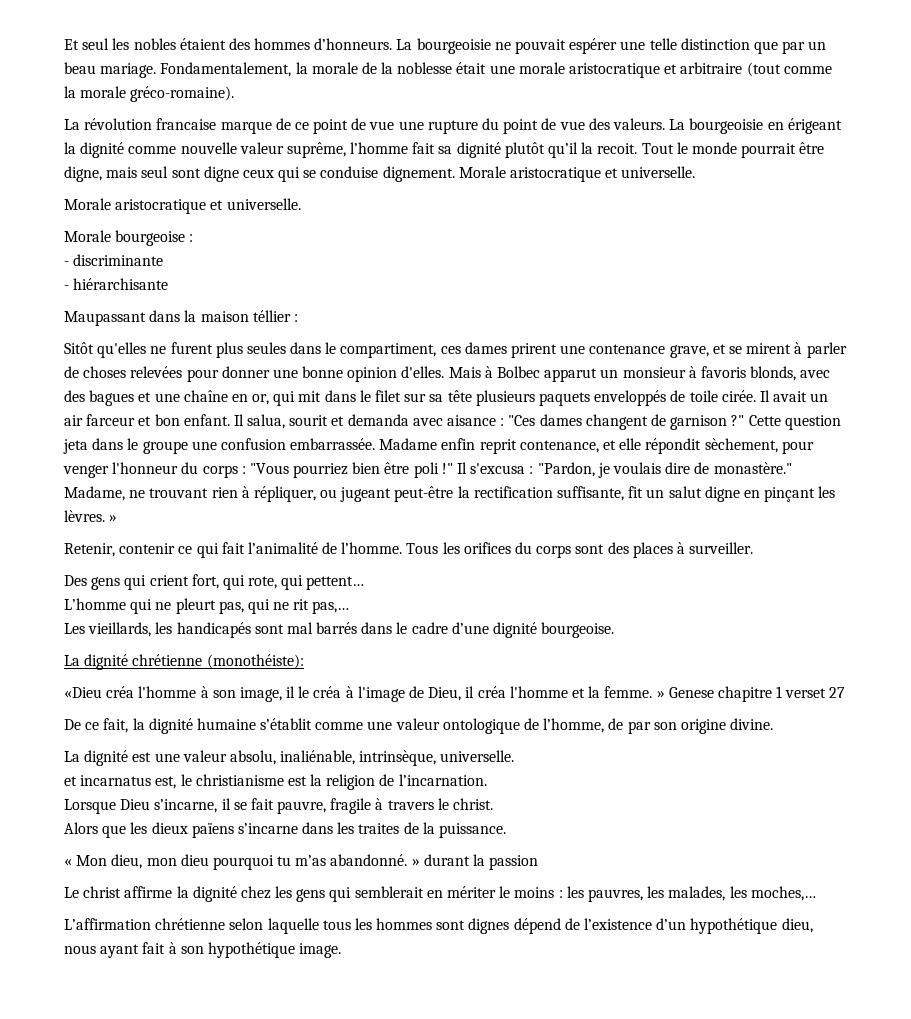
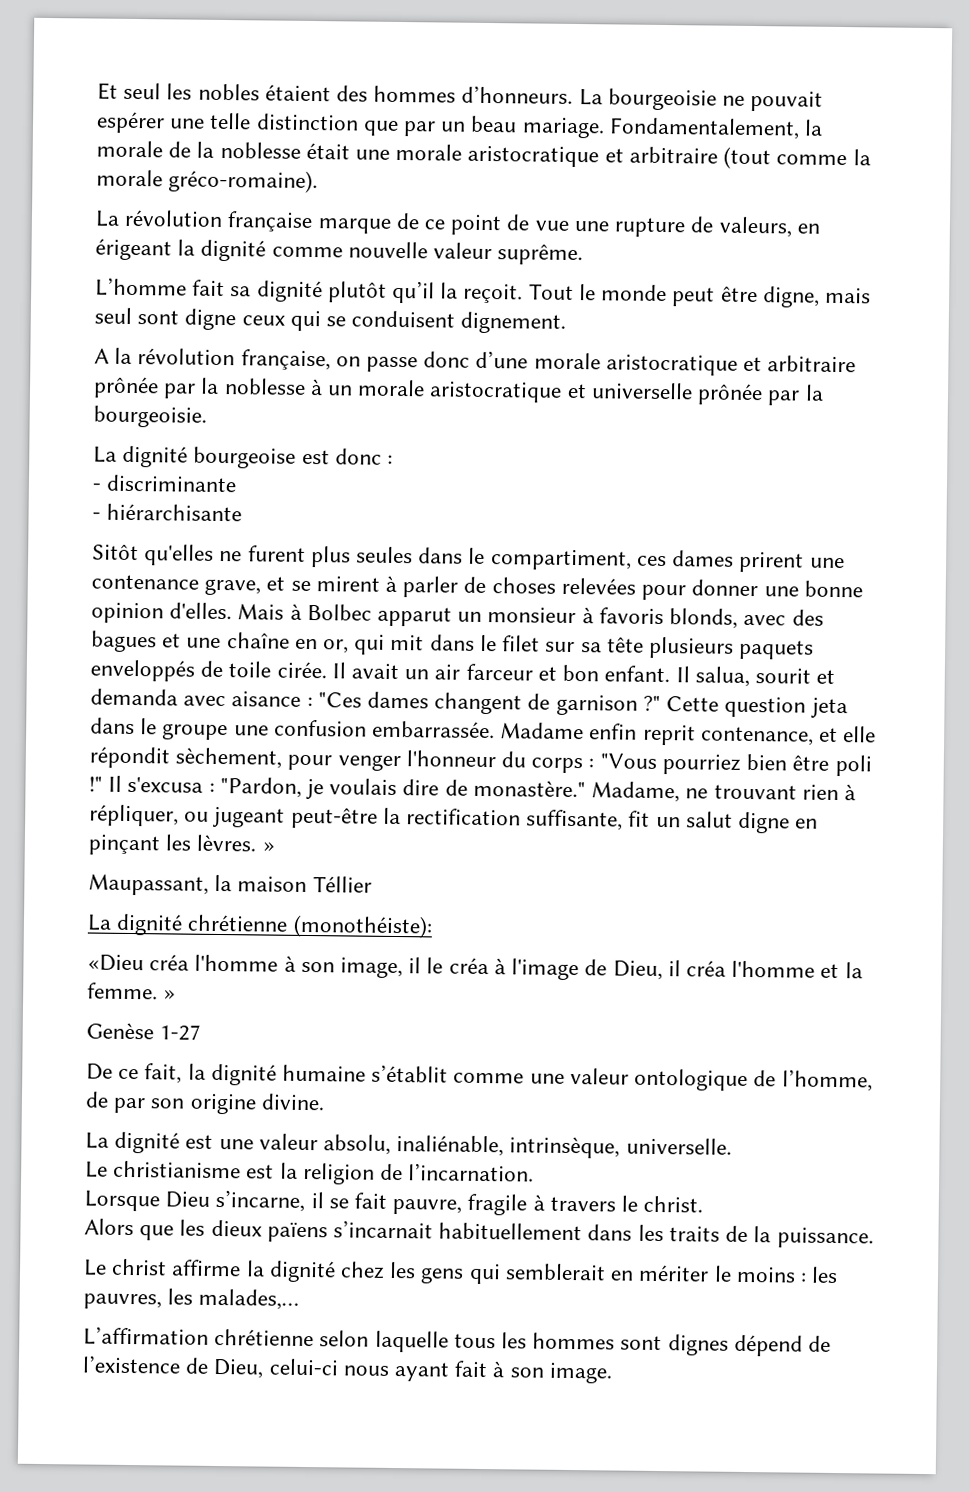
[156,118,217,130] francaise -> [227,211,314,233] française
[482,118,764,134] du point de vue des valeurs. La bourgeoisie -> [690,216,793,238] de valeurs,
[286,142,409,158] suprême, l’homme -> [497,244,584,266] [95,277,187,297] suprême. // L’homme
[597,143,638,154] recoit. -> [463,283,524,304] reçoit.
[741,143,797,158] pourrait -> [672,287,716,307] peut
[320,166,379,178] conduise -> [351,310,456,328] conduisent
[458,166,696,182] [64,198,301,214] [64,230,186,246] Morale aristocratique et universelle. // Morale aristocratique et universelle. // Morale bourgeoise -> [94,347,857,376] [93,376,824,406] [93,405,207,428] [93,445,382,469] // A la révolution française, on passe donc d’une morale aristocratique et arbitraire prônée par la noblesse à un morale aristocratique et universelle prônée par la bourgeoisie. // La dignité bourgeoise est donc
[64,310,298,326] // Maupassant dans la maison téllier : -> (243, 512) none
[64,542,754,558] [64,574,365,590] [64,598,350,614] [64,622,615,638] Retenir, contenir ce qui fait l’animalité de l’homme. Tous les orifices du corps sont des places à surveiller. // Des gens qui crient fort, qui rote, qui pettent… // L’homme qui ne pleurt pas, qui ne rit pas,… // Les vieillards, les handicapés sont mal barrés dans le cadre d’une dignité bourgeoise. -> [88,873,372,896] Maupassant, la maison Téllier
[668,686,846,702] Genese chapitre 1 verset 27 -> [86,1022,202,1041] // Genèse 1-27
[64,774,192,789] et incarnatus est, le -> [85,1161,108,1178] Le
[237,823,298,834] s’incarne -> [333,1220,583,1241] s’incarnait habituellement
[358,823,400,834] traites -> [668,1226,720,1242] traits
[64,854,539,870] // « Mon dieu, mon dieu pourquoi tu m’as abandonné. » durant la passion -> (874, 1238) none
[668,886,816,901] malades, les moches,… -> [198,1288,300,1310] malades,…
[656,918,813,934] d’un hypothétique dieu, -> [185,1357,339,1379] de Dieu, celui-ci
[207,942,295,958] hypothétique -> (544, 1372) none

